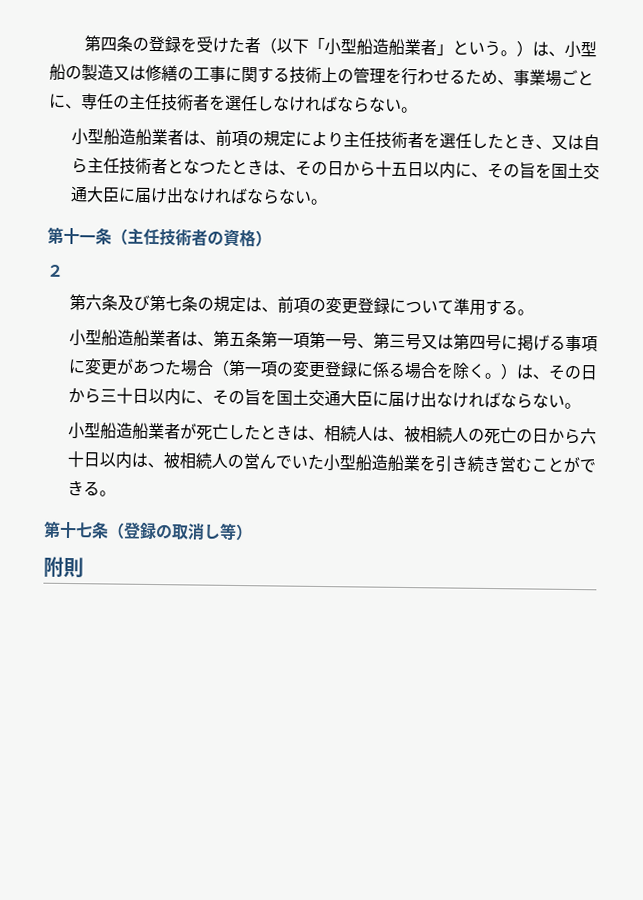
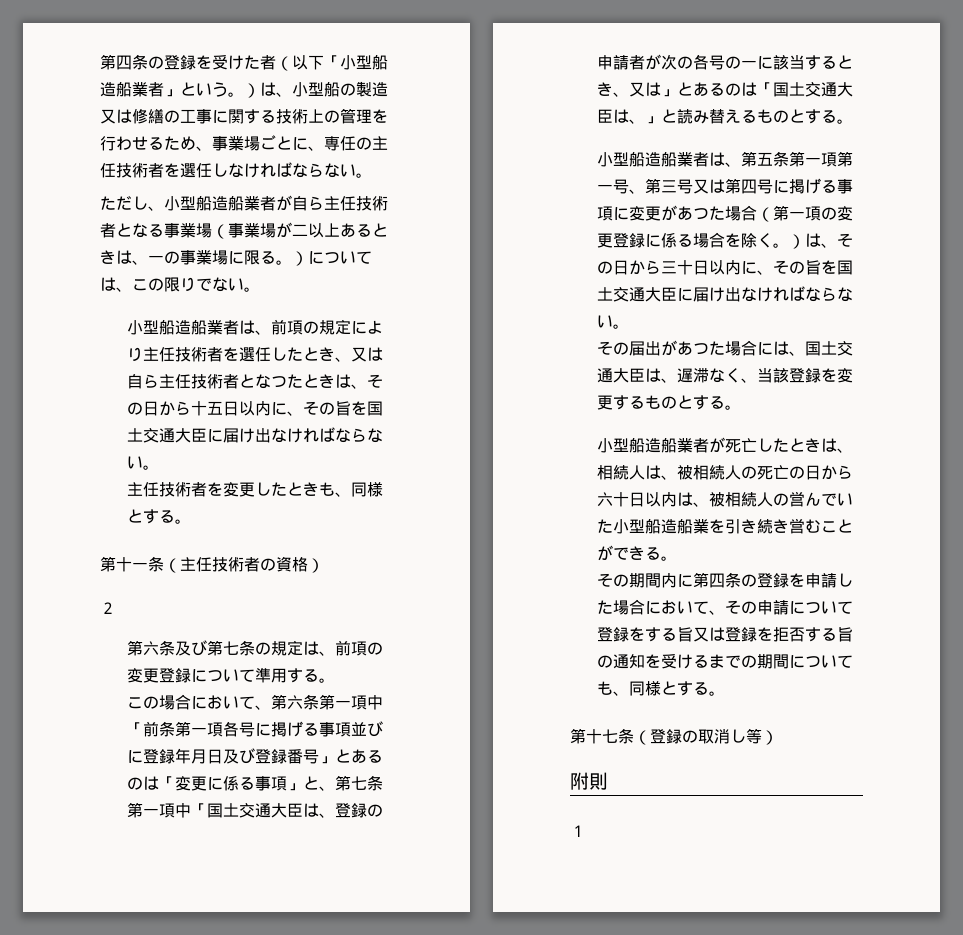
(418, 110) none -> [100,195,388,211] [100,222,388,239] [100,250,372,266] [100,277,260,292] // ただし、小型船造船業者が自ら主任技術者となる事業場（事業場が二以上あるときは、一の事業場に限る。）については、この限りでない。
(328, 202) none -> [127,482,384,497] [127,509,192,524] // 主任技術者を変更したときも、同様とする。
(535, 312) none -> [127,694,384,710] [127,721,384,737] [127,748,384,764] [127,775,384,791] [127,802,384,818] [597,54,854,70] [597,82,854,97] [597,109,854,124] // この場合において、第六条第一項中「前条第一項各号に掲げる事項並びに登録年月日及び登録番号」とあるのは「変更に係る事項」と、第七条第一項中「国土交通大臣は、登録の申請者が次の各号の一に該当するとき、又は」とあるのは「国土交通大臣は、」と読み替えるものとする。
(582, 406) none -> [597,340,854,356] [597,368,854,383] [597,395,742,410] // その届出があつた場合には、国土交通大臣は、遅滞なく、当該登録を変更するものとする。
(117, 493) none -> [597,572,854,588] [597,599,854,615] [597,627,854,642] [597,654,854,669] [597,681,726,696] // その期間内に第四条の登録を申請した場合において、その申請について登録をする旨又は登録を拒否する旨の通知を受けるまでの期間についても、同様とする。
(84, 567) none -> [570,825,586,837] // １

